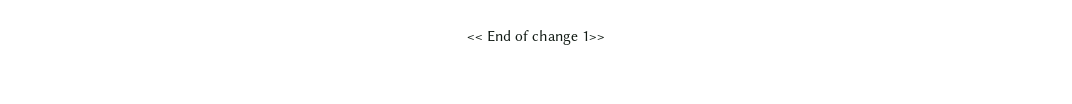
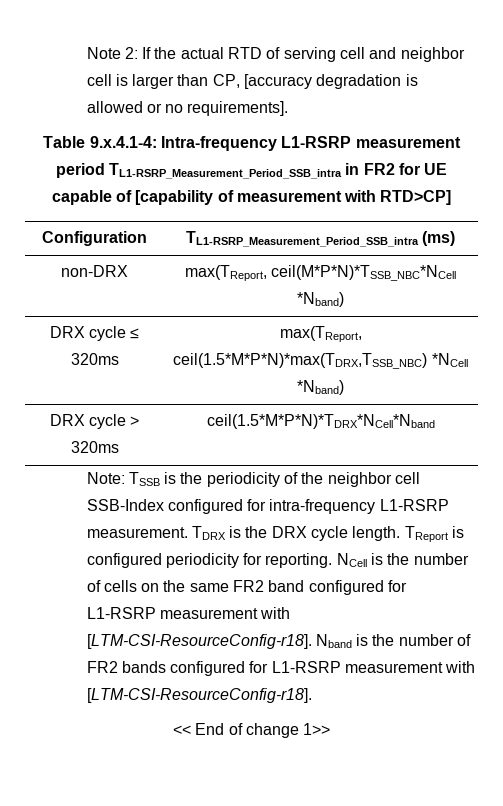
(466, 37) none -> [86,47,465,62] [86,74,418,89] [86,101,289,116] [43,136,461,151] [55,163,448,179] [51,190,452,205] [42,231,147,246] [185,231,456,247] [61,265,128,277] [184,265,457,281] [297,292,344,307] [49,326,140,341] [70,353,119,365] [279,326,362,342] [173,353,468,369] [297,380,344,395] [49,414,140,429] [70,441,119,453] [206,414,435,429] [86,472,421,487] [86,499,449,514] [86,526,465,542] [86,553,469,568] [86,580,408,595] [86,607,291,619] [86,634,472,649] [86,661,476,676] [86,688,312,703] Note 2: If the actual RTD of serving cell and neighbor cell is larger than CP, [accuracy degradation is allowed or no requirements]. // Table 9.x.4.1-4: Intra-frequency L1-RSRP measurement period TL1-RSRP_Measurement_Period_SSB_intra in FR2 for UE capable of [capability of measurement with RTD>CP] // Configuration | TL1-RSRP_Measurement_Period_SSB_intra (ms) // non-DRX | max(TReport, ceil(M*P*N)*TSSB_NBC*NCell *Nband) // DRX cycle ≤ 320ms | max(TReport, ceil(1.5*M*P*N)*max(TDRX,TSSB_NBC) *NCell *Nband) // DRX cycle > 320ms | ceil(1.5*M*P*N)*TDRX*NCell*Nband // Note: TSSB is the periodicity of the neighbor cell SSB-Index configured for intra-frequency L1-RSRP measurement. TDRX is the DRX cycle length. TReport is configured periodicity for reporting. NCell is the number of cells on the same FR2 band configured for L1-RSRP measurement with [LTM-CSI-ResourceConfig-r18]. Nband is the number of FR2 bands configured for L1-RSRP measurement with [LTM-CSI-ResourceConfig-r18]. //

